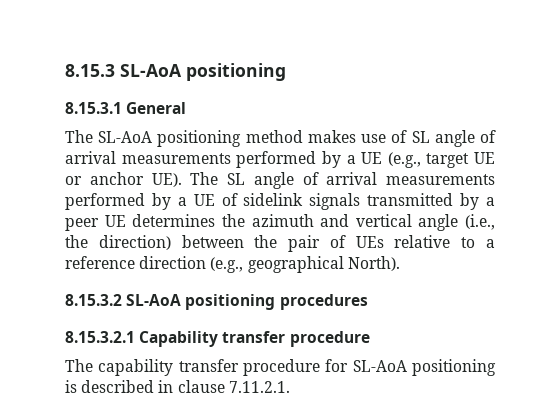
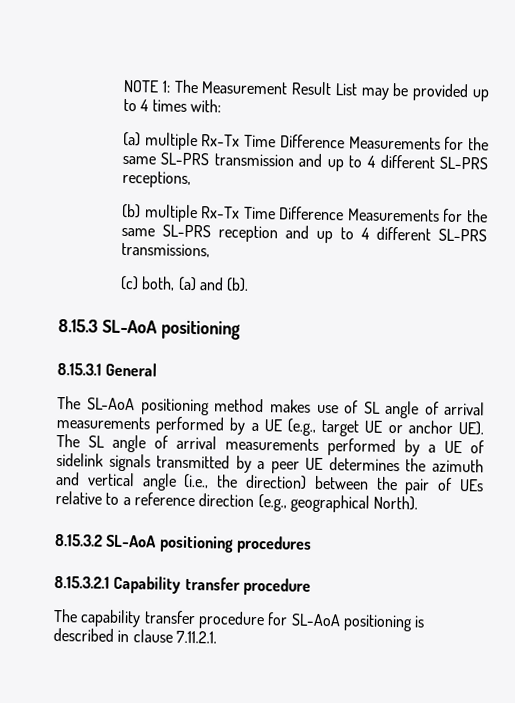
(65, 70) none -> [122,79,489,102] [122,98,221,113] [122,131,489,151] [121,152,489,172] [121,170,191,188] [120,203,488,223] [120,224,488,244] [120,242,210,258] [119,275,250,292] NOTE 1: The Measurement Result List may be provided up to 4 times with: // (a) multiple Rx-Tx Time Difference Measurements for the same SL-PRS transmission and up to 4 different SL-PRS receptions, // (b) multiple Rx-Tx Time Difference Measurements for the same SL-PRS reception and up to 4 different SL-PRS transmissions, // (c) both, (a) and (b). //

